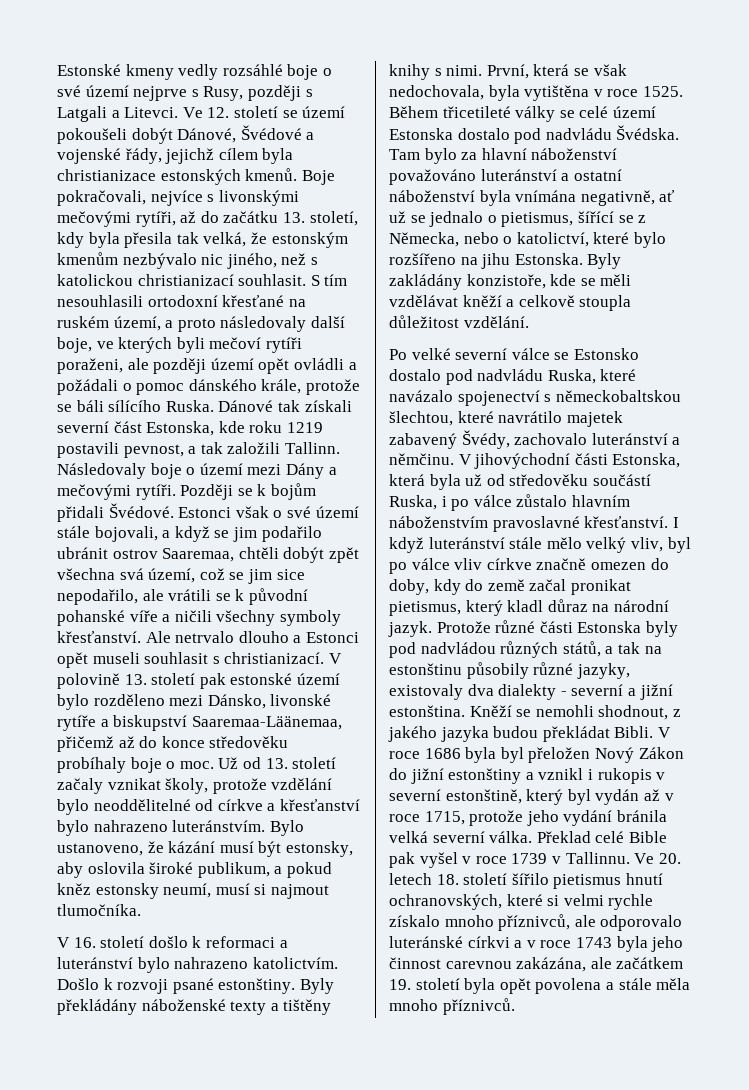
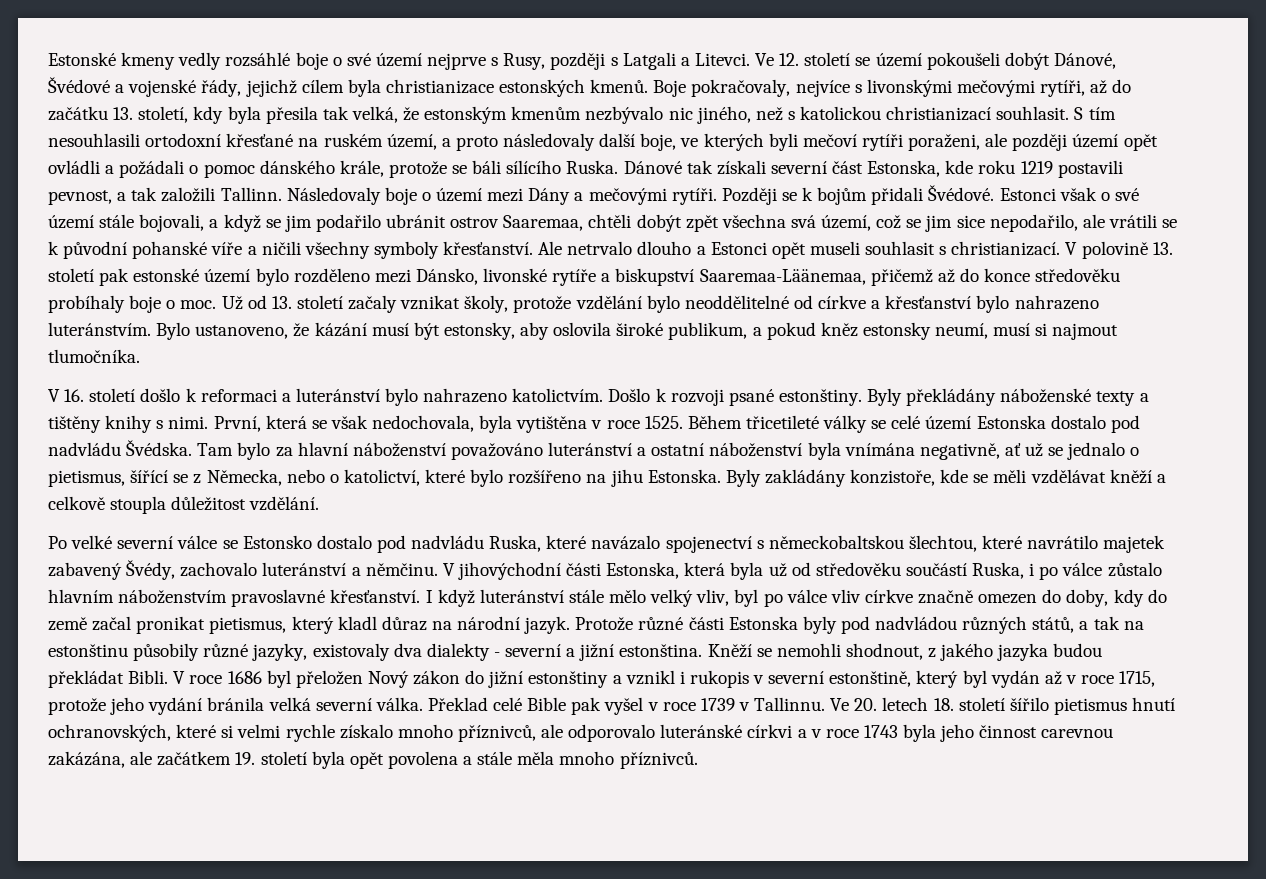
[57,190,146,206] pokračovali, -> [691,79,791,97] pokračovaly,
[465,747,497,763] byla -> (262, 677) none
[638,747,684,759] Zákon -> [413,670,461,685] zákon

